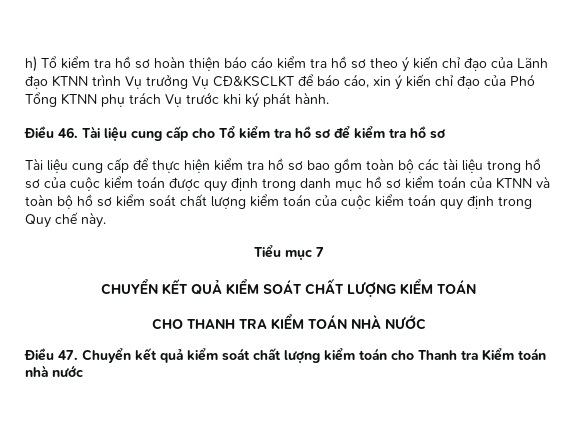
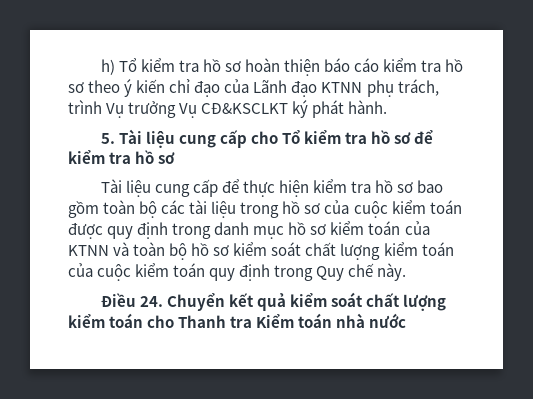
(88, 81) none -> [366,79,439,97] phụ trách,
[298,74,535,90] [25,92,241,107] để báo cáo, xin ý kiến chỉ đạo của Phó Tổng KTNN phụ trách Vụ trước khi -> (289, 108) none
[24,125,78,139] Điều 46. -> [100,133,115,144] 5.
[253,245,324,260] [101,278,476,297] [151,314,426,330] [24,347,78,361] // Tiểu mục 7 // CHUYỂN KẾT QUẢ KIỂM SOÁT CHẤT LƯỢNG KIỂM TOÁN // CHO THANH TRA KIỂM TOÁN NHÀ NƯỚC // Điều 47. -> [100,293,163,307] // Điều 24.

